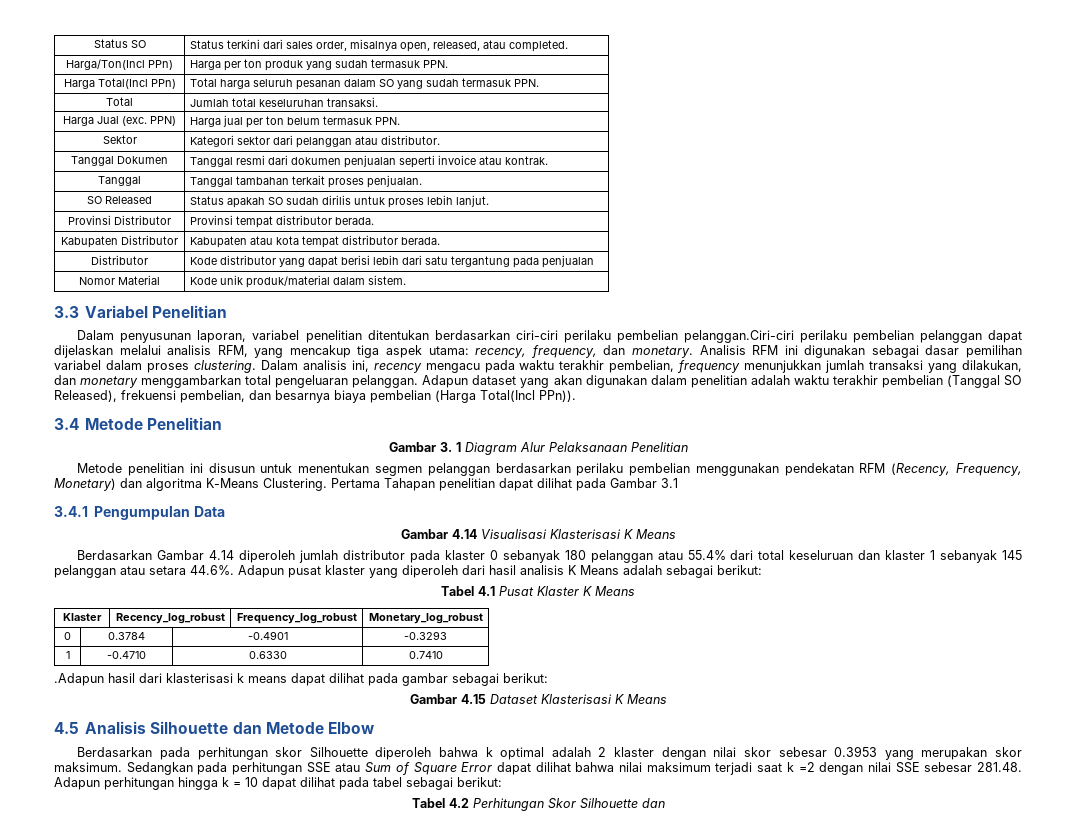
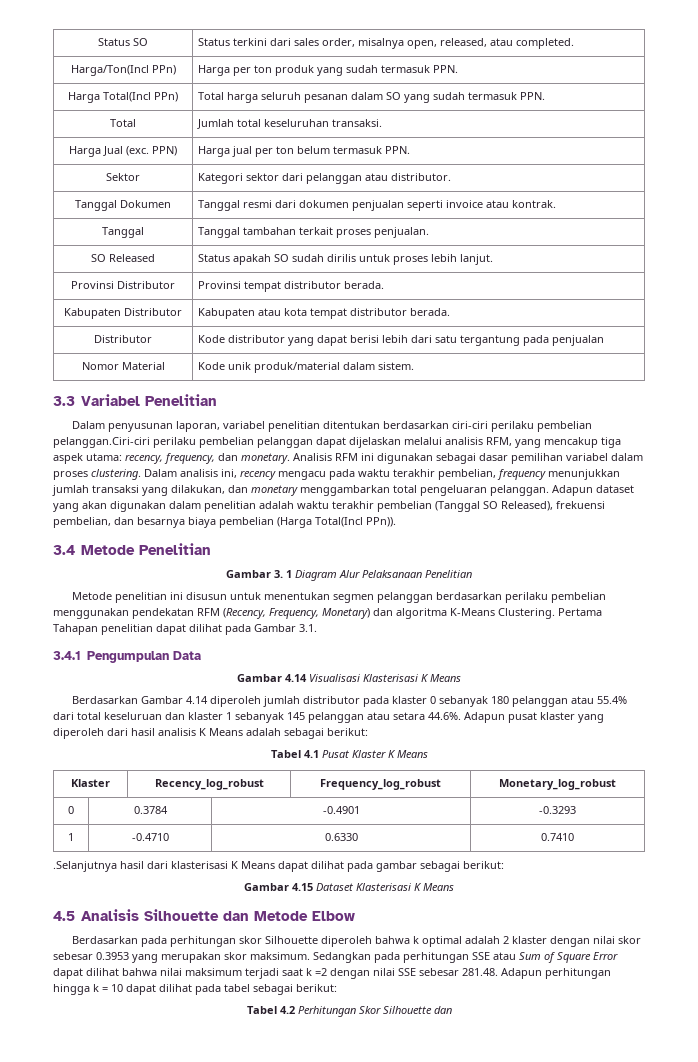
[661,478,678,488] 3.1 -> [299,624,317,632] 3.1.
[54,673,104,686] .Adapun -> [53,861,117,872] .Selanjutnya
[237,673,287,683] k means -> [231,861,275,869] K Means

